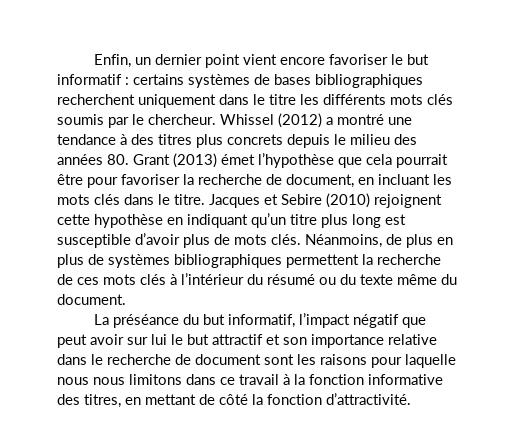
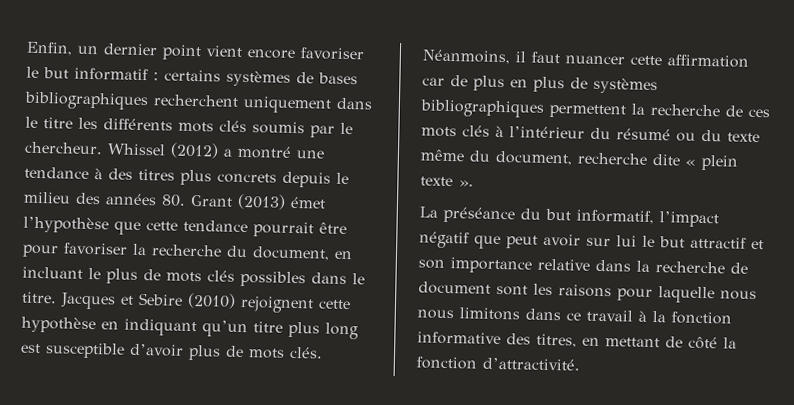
[366,154,392,165] cela -> [146,219,248,233] cette tendance
[266,174,282,185] de -> [226,245,248,258] du
[433,174,452,185] [57,194,120,205] les mots clés -> [88,267,306,288] le plus de mots clés possibles
(382, 241) none -> [515,51,749,68] [422,77,445,86] il faut nuancer cette affirmation car
[57,294,126,305] document. -> [495,150,738,171] [420,176,474,187] document, recherche dite « plein texte ».
[91,354,103,365] le -> [636,260,650,272] la

